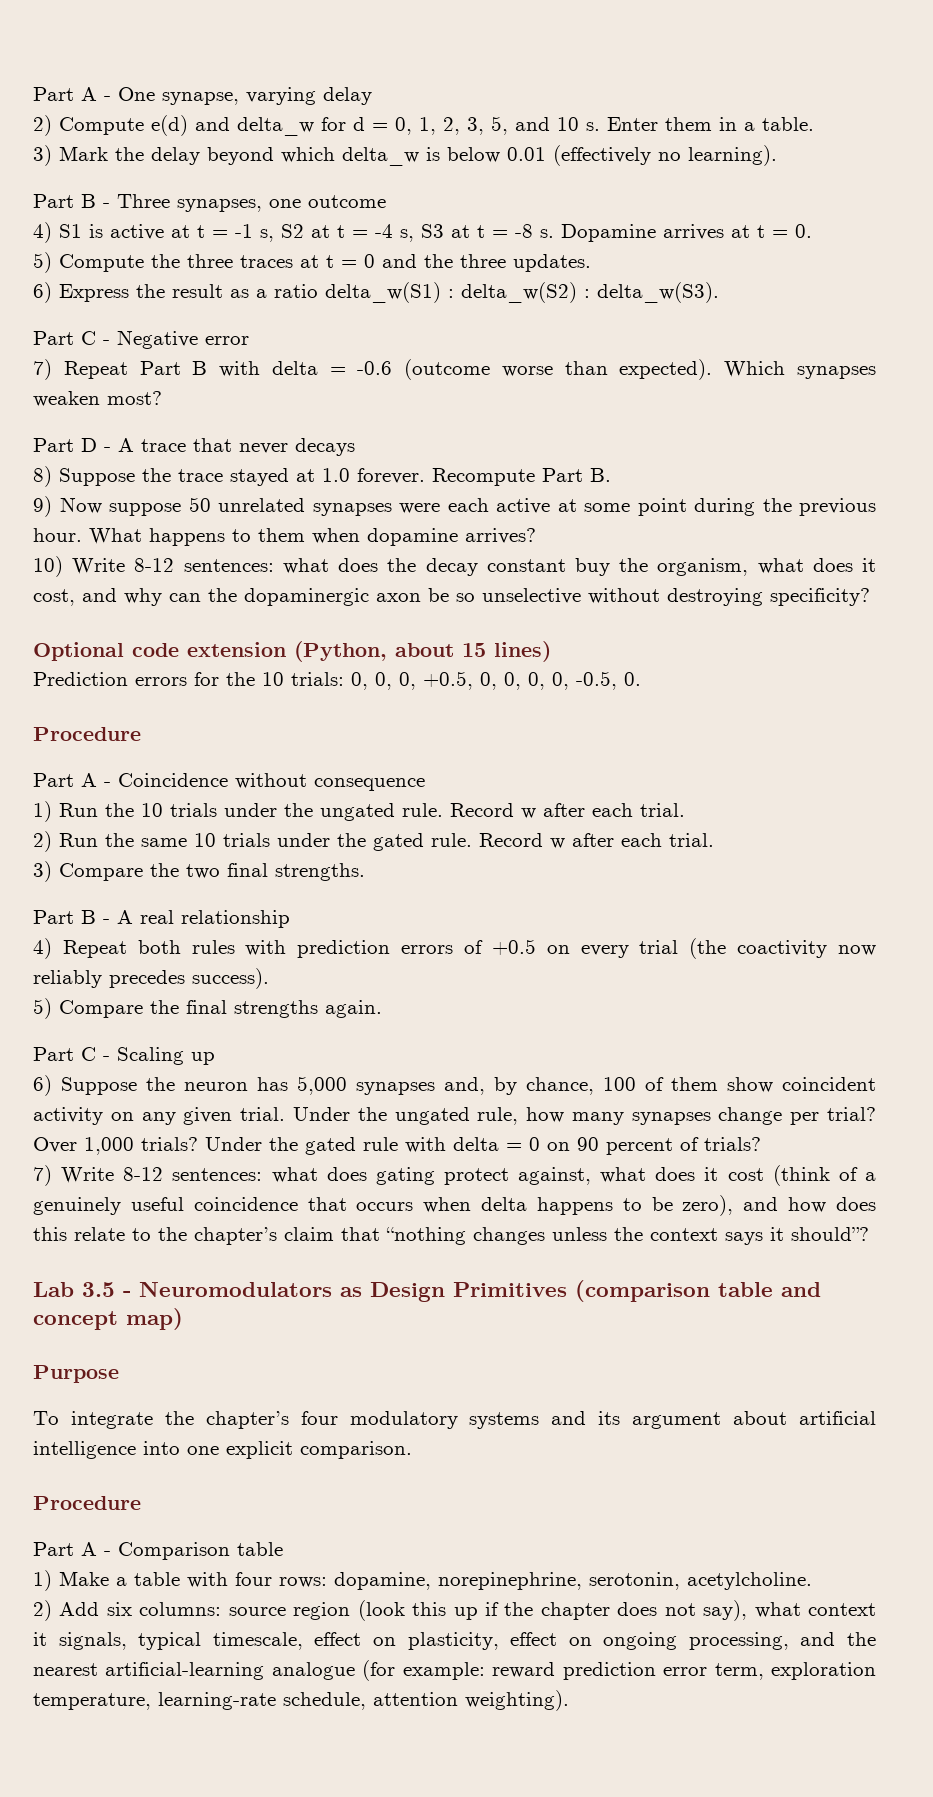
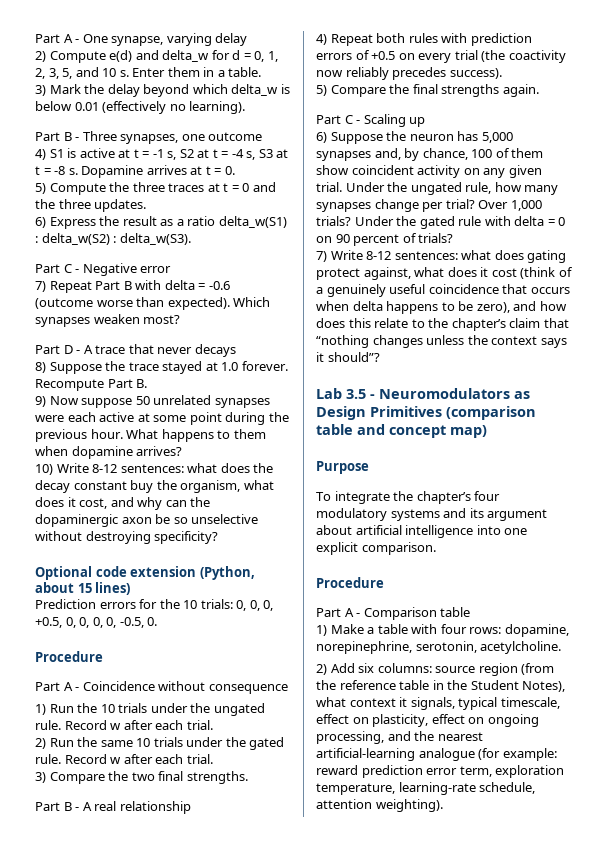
[357,1600,748,1621] (look this up if the chapter does not say), -> [521,663,555,675] [316,680,566,692] (from the reference table in the Student Notes),

